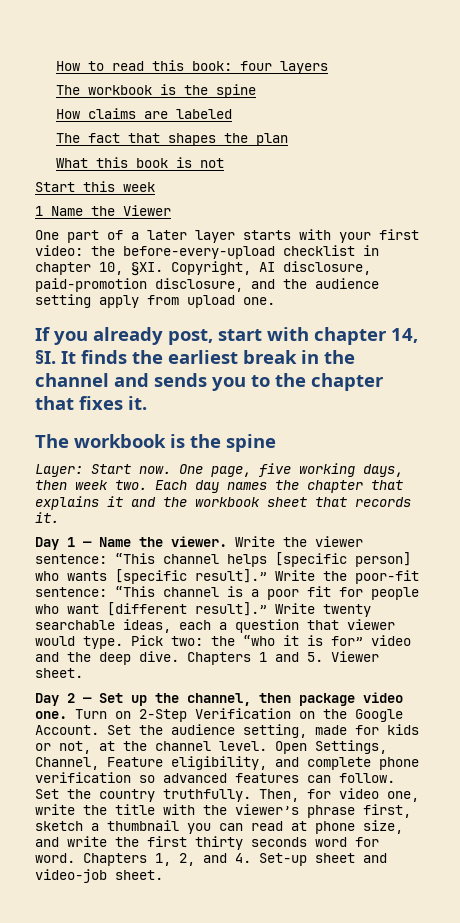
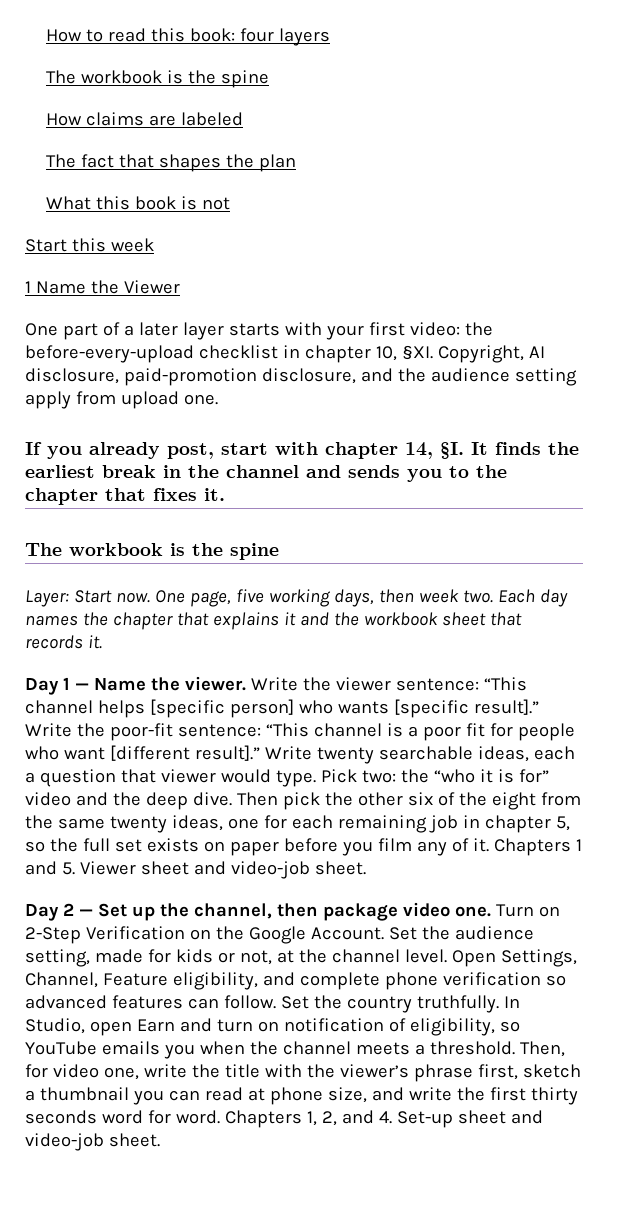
(179, 656) none -> [236,792,581,810] [25,815,570,833] [25,838,489,856] Then pick the other six of the eight from the same twenty ideas, one for each remaining job in chapter 5, so the full set exists on paper before you film any of it.
(379, 656) none -> [140,861,310,879] sheet and video-job
(251, 795) none -> [503,996,520,1008] [25,1018,520,1036] [25,1041,515,1059] In Studio, open Earn and turn on notification of eligibility, so YouTube emails you when the channel meets a threshold.

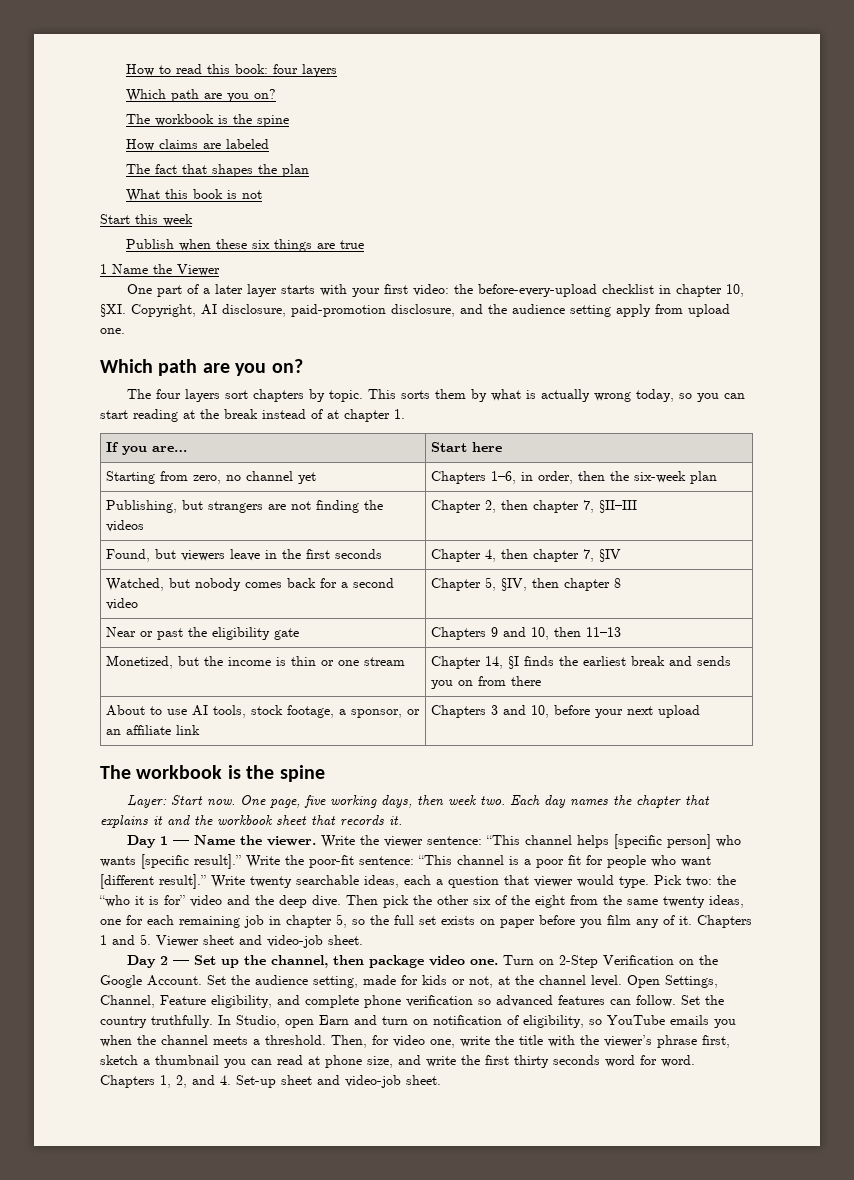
(331, 37) none -> [126,89,277,102] // Which path are you on?
(154, 245) none -> [126,239,365,252] // Publish when these six things are true
[25,442,579,459] [25,465,507,482] [25,488,225,505] If you already post, start with chapter 14, §I. It finds the earliest break in the channel and sends you to the chapter that fixes it. -> [100,359,303,376] [126,389,745,402] [100,409,405,422] [105,442,187,455] [430,442,502,452] [105,471,316,484] [430,471,717,484] [105,500,383,513] [105,520,144,532] [430,500,637,513] [105,549,382,562] [430,549,621,562] [105,578,394,591] [105,598,138,610] [430,577,621,591] [105,627,299,640] [430,627,621,640] [105,655,405,669] [430,656,731,669] [430,676,541,689] [105,705,420,718] [105,725,200,735] [430,705,700,718] Which path are you on? // The four layers sort chapters by topic. This sorts them by what is actually wrong today, so you can start reading at the break instead of at chapter 1. // If you are… | Start here // Starting from zero, no channel yet | Chapters 1–6, in order, then the six-week plan // Publishing, but strangers are not finding the videos | Chapter 2, then chapter 7, §II–III // Found, but viewers leave in the first seconds | Chapter 4, then chapter 7, §IV // Watched, but nobody comes back for a second video | Chapter 5, §IV, then chapter 8 // Near or past the eligibility gate | Chapters 9 and 10, then 11–13 // Monetized, but the income is thin or one stream | Chapter 14, §I finds the earliest break and sends you on from there // About to use AI tools, stock footage, a sponsor, or an affiliate link | Chapters 3 and 10, before your next upload

